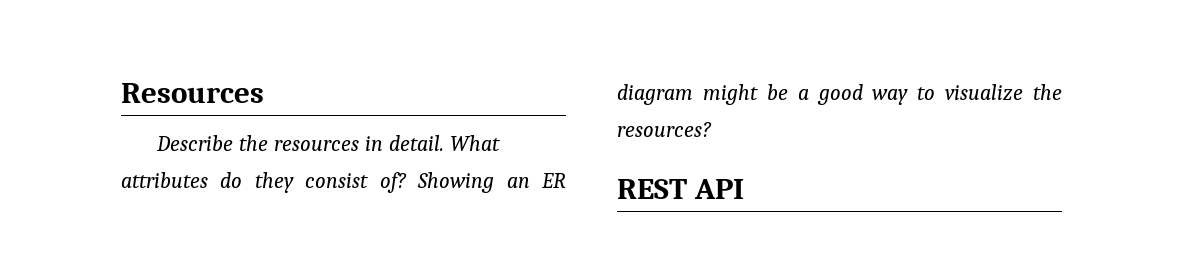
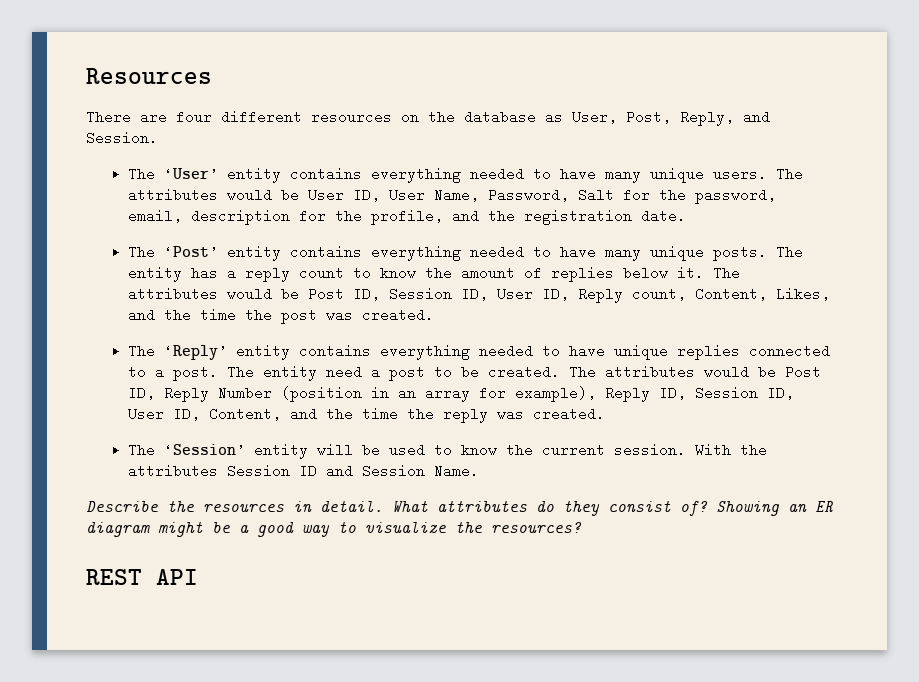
(264, 93) none -> [86,110,770,126] [86,131,158,145] [127,167,803,183] [127,188,776,204] [127,209,686,225] [127,245,803,261] [127,266,740,282] [127,287,830,303] [127,308,434,324] [127,344,830,360] [127,365,821,381] [127,386,794,402] [127,407,605,423] [127,443,767,459] [127,464,479,478] // There are four different resources on the database as User, Post, Reply, and Session. // The ‘User’ entity contains everything needed to have many unique users. The attributes would be User ID, User Name, Password, Salt for the password, email, description for the profile, and the registration date. // The ‘Post’ entity contains everything needed to have many unique posts. The entity has a reply count to know the amount of replies below it. The attributes would be Post ID, Session ID, User ID, Reply count, Content, Likes, and the time the post was created. // The ‘Reply’ entity contains everything needed to have unique replies connected to a post. The entity need a post to be created. The attributes would be Post ID, Reply Number (position in an array for example), Reply ID, Session ID, User ID, Content, and the time the reply was created. // The ‘Session’ entity will be used to know the current session. With the attributes Session ID and Session Name.

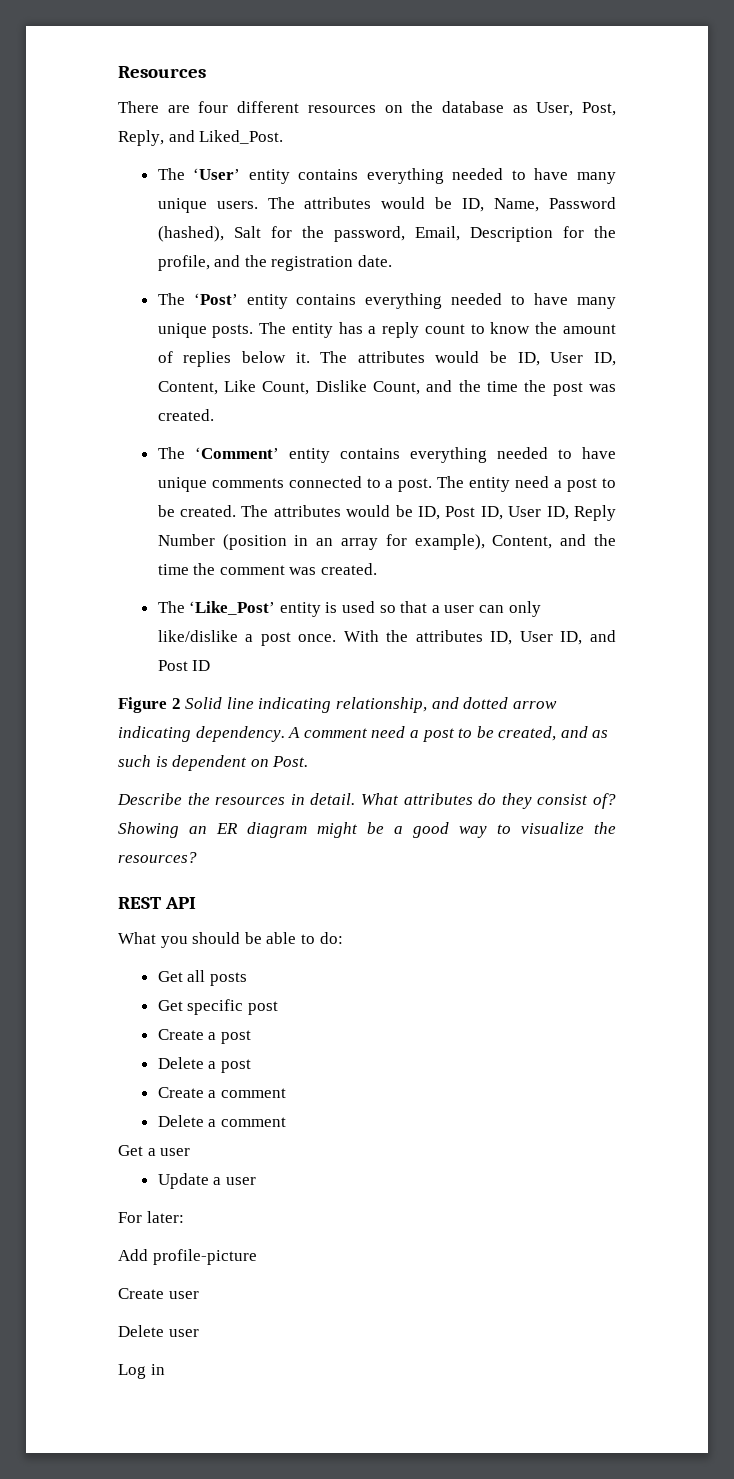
[86,131,158,145] Session. -> [199,130,284,144] Liked_Post.
[307,188,569,202] User ID, User Name, Password, -> [462,197,616,212] [157,226,224,242] ID, Name, Password (hashed),
[127,209,290,225] email, description -> [414,226,553,242] Email, Description
[307,287,830,303] Post ID, Session ID, User ID, Reply count, Content, Likes, -> [517,352,616,366] [157,380,421,395] ID, User ID, Content, Like Count, Dislike Count,
[163,345,227,360] ‘Reply’ -> [194,447,279,459] ‘Comment’
[676,344,740,360] replies -> [211,478,284,488] comments
[784,365,821,379] [127,386,155,400] Post ID, -> [418,506,569,520] ID, Post ID, User ID,
[604,386,794,402] [127,407,200,421] Reply ID, Session ID, User ID, -> (485, 542) none
[442,407,605,423] [127,443,767,459] [127,464,479,478] reply was created. // The ‘Session’ entity will be used to know the current session. With the attributes Session ID and Session Name. -> [219,563,378,575] [157,601,541,617] [157,630,616,646] [157,660,211,671] [118,697,557,713] [118,726,609,742] [118,755,309,771] comment was created. // The ‘Like_Post’ entity is used so that a user can only like/dislike a post once. With the attributes ID, User ID, and Post ID // Figure 2 Solid line indicating relationship, and dotted arrow indicating dependency. A comment need a post to be created, and as such is dependent on Post.
(198, 577) none -> [118,932,343,948] [157,970,247,986] [157,999,278,1015] [157,1029,251,1044] [157,1057,251,1073] [157,1087,286,1098] [157,1115,286,1127] [118,1145,191,1156] [157,1173,256,1189] [118,1211,184,1223] [118,1249,257,1265] [118,1288,199,1299] [118,1325,199,1337] [118,1364,165,1379] // What you should be able to do: // Get all posts // Get specific post // Create a post // Delete a post // Create a comment // Delete a comment // Get a user // Update a user // For later: // Add profile-picture // Create user // Delete user // Log in

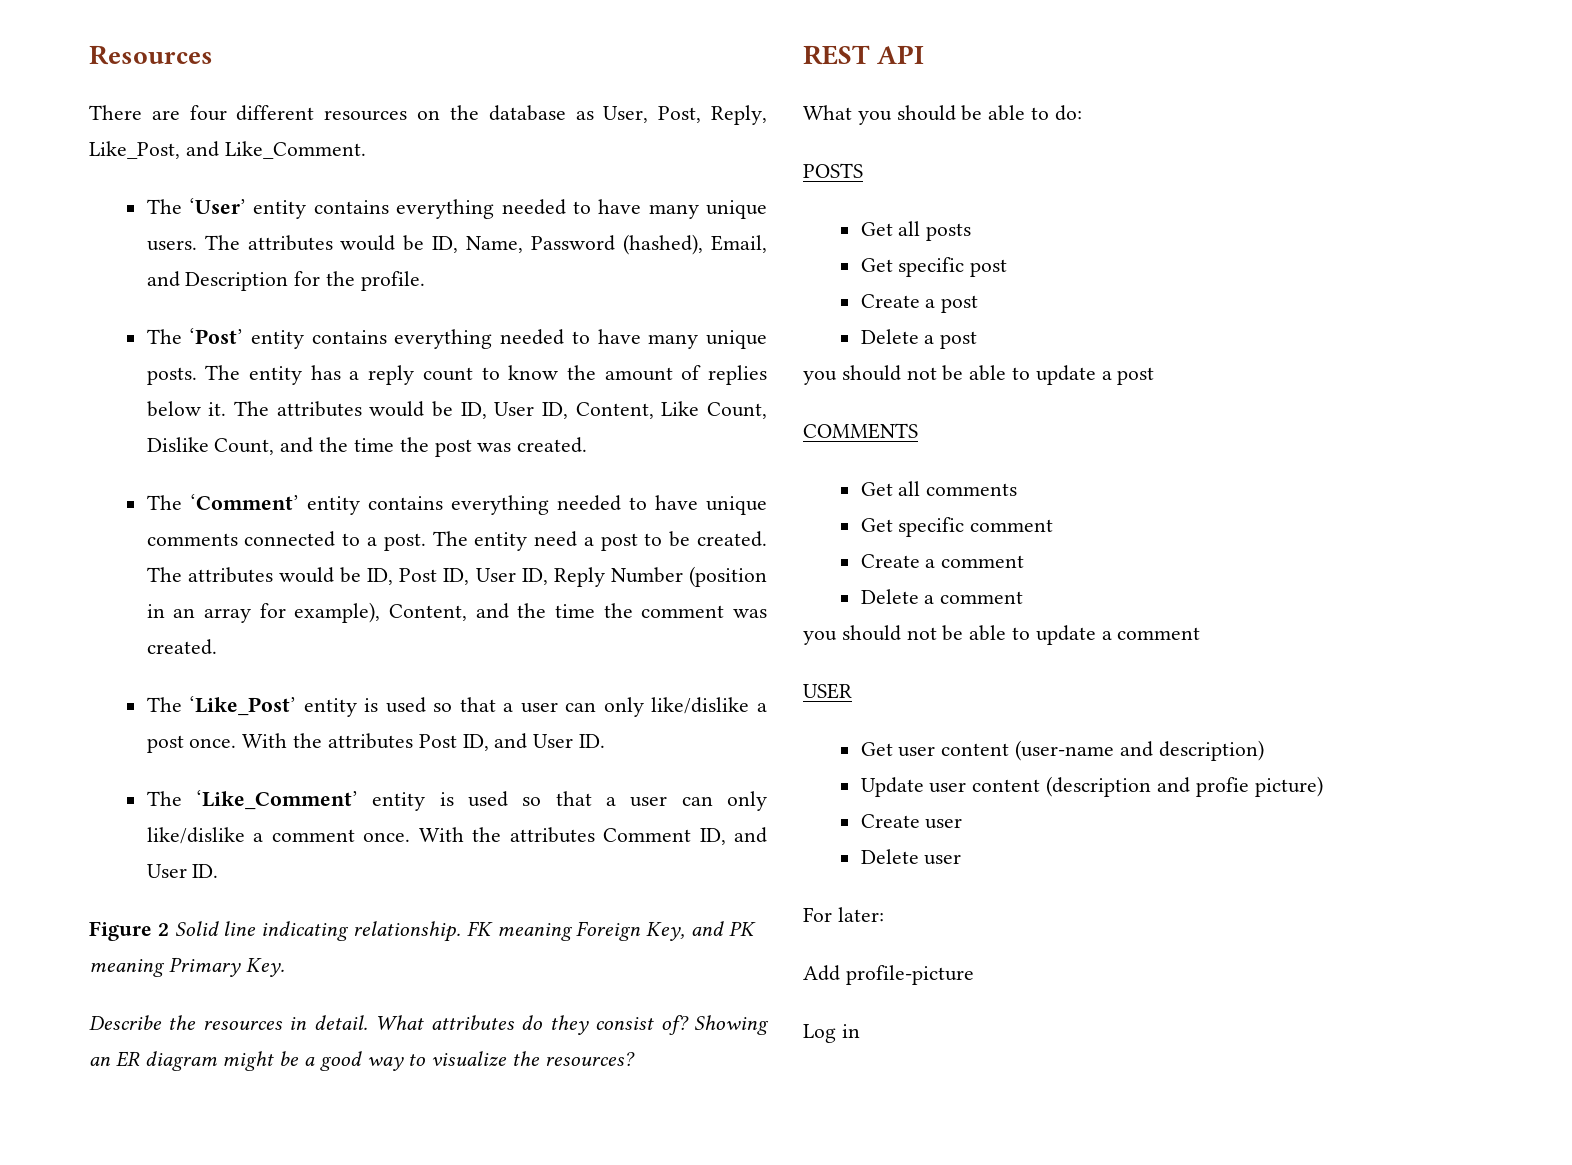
[168,130,284,144] and Liked_Post. -> [89,141,366,159] Like_Post, and Like_Comment.
[233,226,616,242] [157,255,393,271] Salt for the password, Email, Description for the profile, and the registration date. -> [711,235,767,253] [146,271,425,291] Email, and Description for the profile.
[490,630,616,645] [157,660,211,671] ID, User ID, and Post ID -> [418,733,605,751] [146,790,768,811] [146,827,768,845] [146,864,219,878] Post ID, and User ID. // The ‘Like_Comment’ entity is used so that a user can only like/dislike a comment once. With the attributes Comment ID, and User ID.
[335,697,557,713] [118,726,609,742] [118,755,309,771] relationship, and dotted arrow indicating dependency. A comment need a post to be created, and as such is dependent on Post. -> [353,921,756,942] [89,957,285,977] relationship. FK meaning Foreign Key, and PK meaning Primary Key.
(343, 938) none -> [803,163,863,178] // POSTS
(251, 1066) none -> [803,365,1155,385] [803,423,918,439] [860,481,1018,496] [860,517,1054,537] // you should not be able to update a post // COMMENTS // Get all comments // Get specific comment
[118,1145,191,1156] [157,1173,222,1189] Get a user // Update a -> [803,625,1201,645] [803,683,852,699] [860,740,1264,761] [860,776,1323,797] [860,814,963,829] [860,849,919,864] you should not be able to update a comment // USER // Get user content (user-name and description) // Update user content (description and profie picture) // Create user // Delete
[118,1288,199,1299] [118,1325,199,1337] // Create user // Delete user -> (974, 975) none

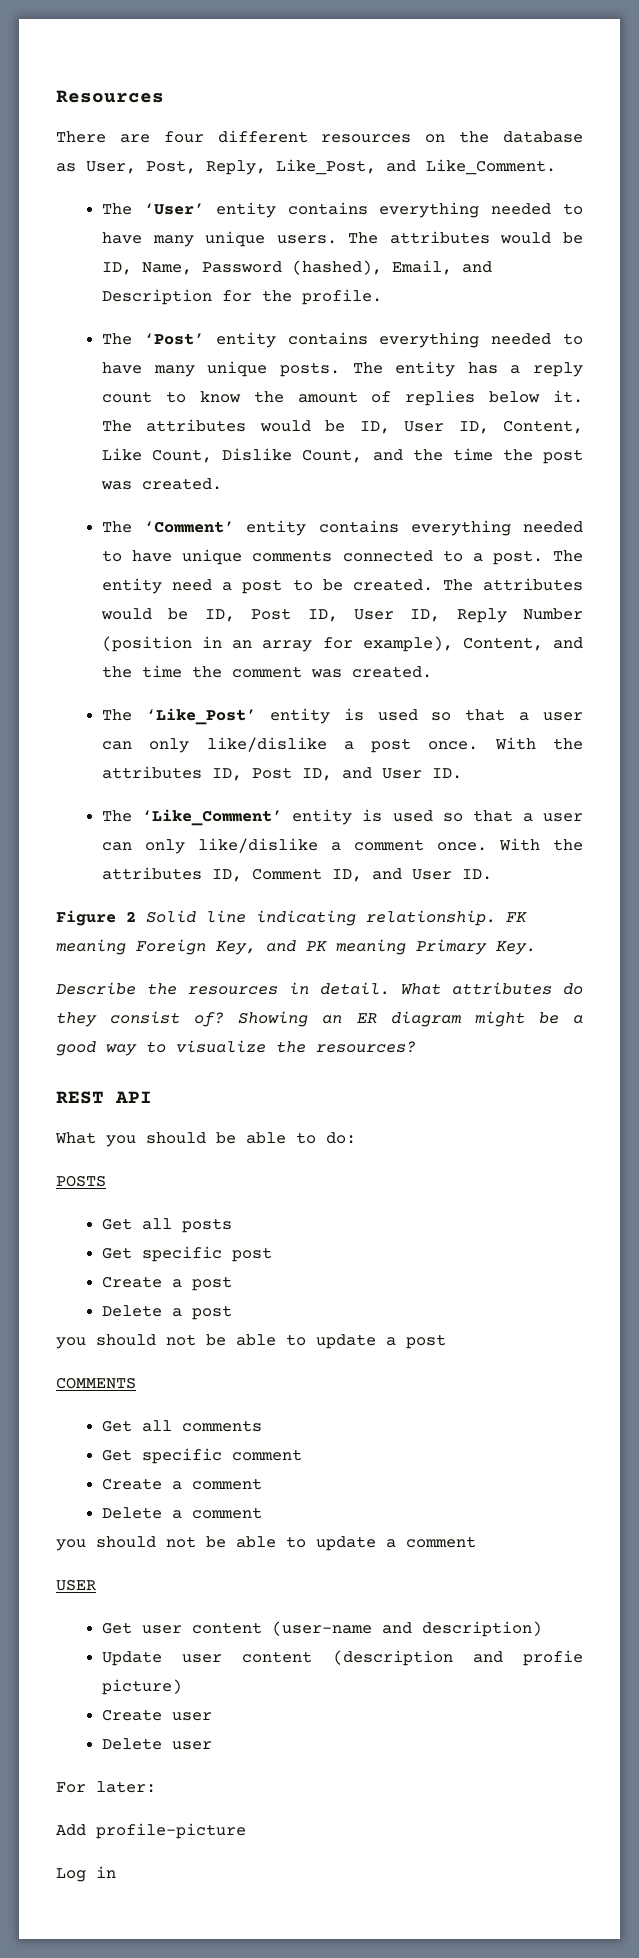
(413, 741) none -> [212,768,243,781] ID,
(595, 835) none -> [212,869,243,882] ID,

